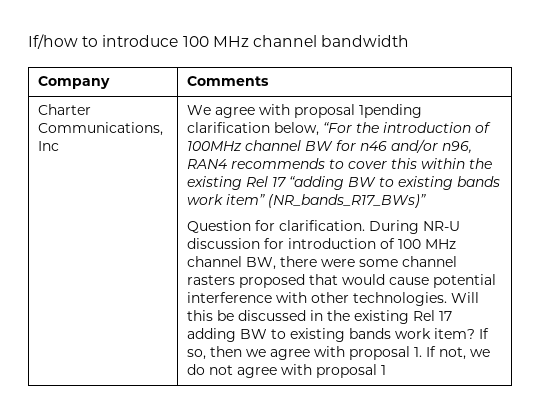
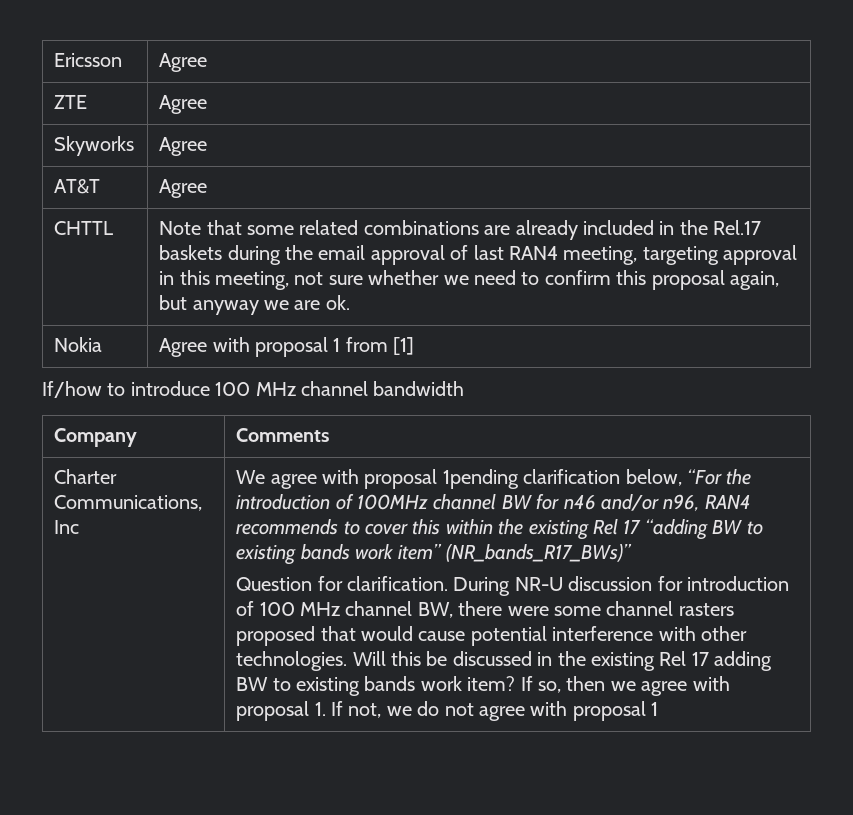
(28, 41) none -> [54,53,123,67] [159,53,208,72] [54,95,88,109] [159,95,208,114] [54,136,135,156] [159,137,208,156] [54,179,101,194] [159,179,208,198] [54,221,114,235] [159,220,762,240] [159,245,798,265] [159,270,779,290] [159,295,350,315] [54,337,103,352] [159,337,415,357] Ericsson | Agree // ZTE | Agree // Skyworks | Agree // AT&T | Agree // CHTTL | Note that some related combinations are already included in the Rel.17 baskets during the email approval of last RAN4 meeting, targeting approval in this meeting, not sure whether we need to confirm this proposal again, but anyway we are ok. // Nokia | Agree with proposal 1 from [1] //

